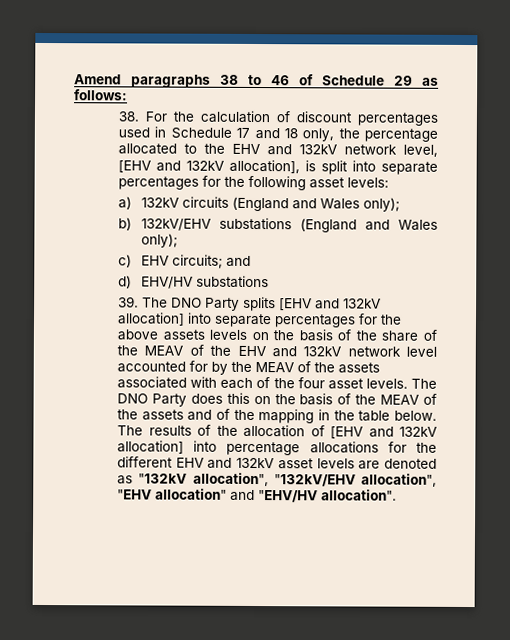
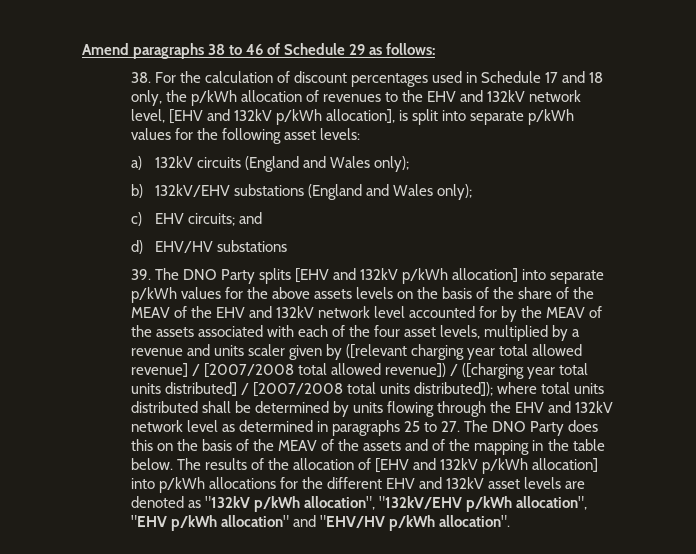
[364,128,438,142] [118,143,178,155] percentage allocated -> [190,90,382,106] p/kWh allocation of revenues
(225, 165) none -> [275,109,322,125] p/kWh
[118,176,200,190] percentages -> [528,109,575,125] [130,128,171,140] p/kWh values
(382, 303) none -> [402,268,449,284] p/kWh
[274,314,357,328] percentages -> [130,287,221,303] p/kWh values
[365,378,408,389] levels. -> [440,325,581,341] [130,344,583,360] [130,363,589,379] [130,382,605,397] [130,401,614,417] [130,420,461,436] levels, multiplied by a revenue and units scaler given by ([relevant charging year total allowed revenue] / [2007/2008 total allowed revenue]) / ([charging year total units distributed] / [2007/2008 total units distributed]); where total units distributed shall be determined by units flowing through the EHV and 132kV network level as determined in paragraphs 25 to 27.
[117,440,301,456] allocation] into percentage -> [482,458,599,474] [130,477,205,493] p/kWh allocation] into p/kWh
(188, 478) none -> [253,496,300,512] p/kWh
(356, 480) none -> [466,496,513,512] p/kWh
(153, 494) none -> [170,515,217,531] p/kWh
(319, 496) none -> [389,515,436,531] p/kWh

